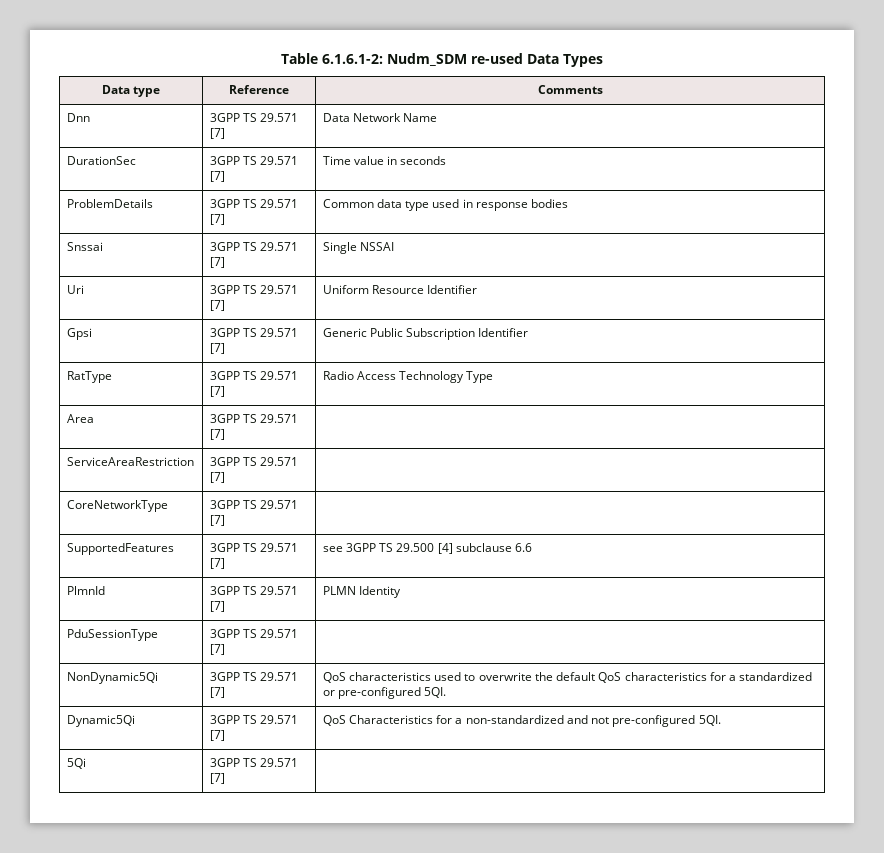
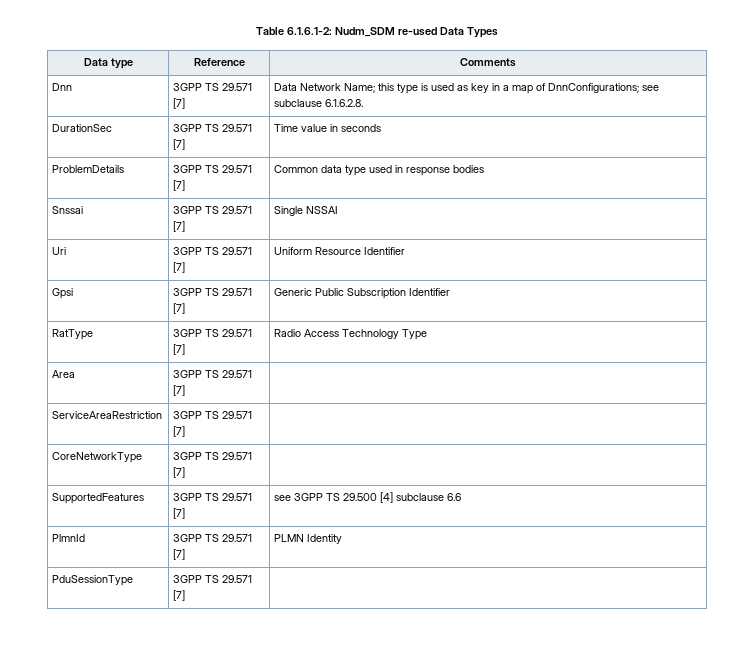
[403,113,438,122] Name -> [344,83,660,94] [274,99,364,107] Name; this type is used as key in a map of DnnConfigurations; see subclause 6.1.6.2.8.
[66,672,158,684] [209,672,299,681] [209,687,225,698] [322,672,813,683] [322,687,447,699] [66,715,135,727] [209,715,299,724] [209,730,225,741] [322,715,721,727] [66,758,86,769] [209,758,299,767] [209,773,225,784] // NonDynamic5Qi | 3GPP TS 29.571 [7] | QoS characteristics used to overwrite the default QoS characteristics for a standardized or pre-configured 5QI. // Dynamic5Qi | 3GPP TS 29.571 [7] | QoS Characteristics for a non-standardized and not pre-configured 5QI. // 5Qi | 3GPP TS 29.571 [7] | -> (186, 595) none

